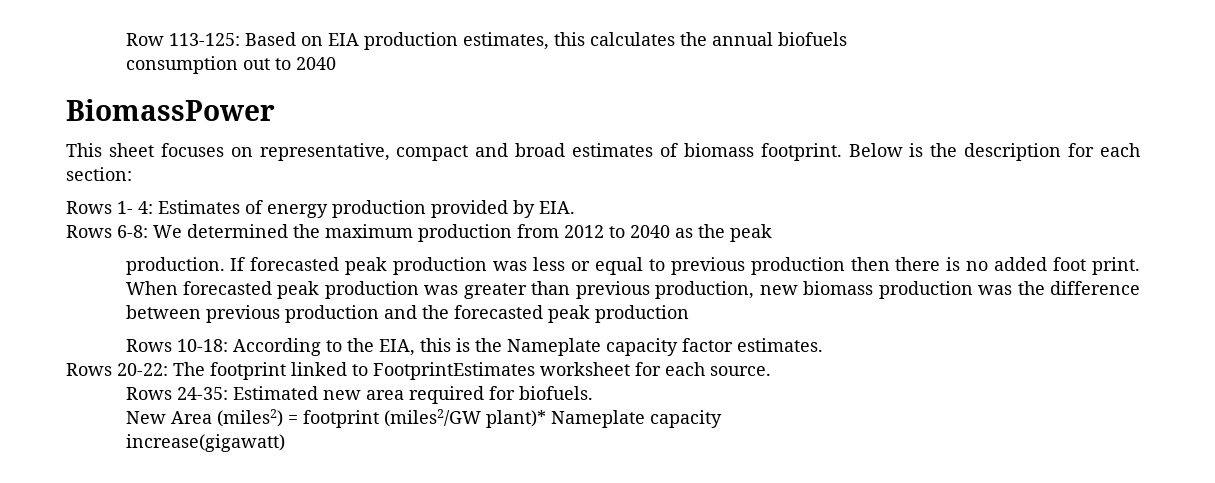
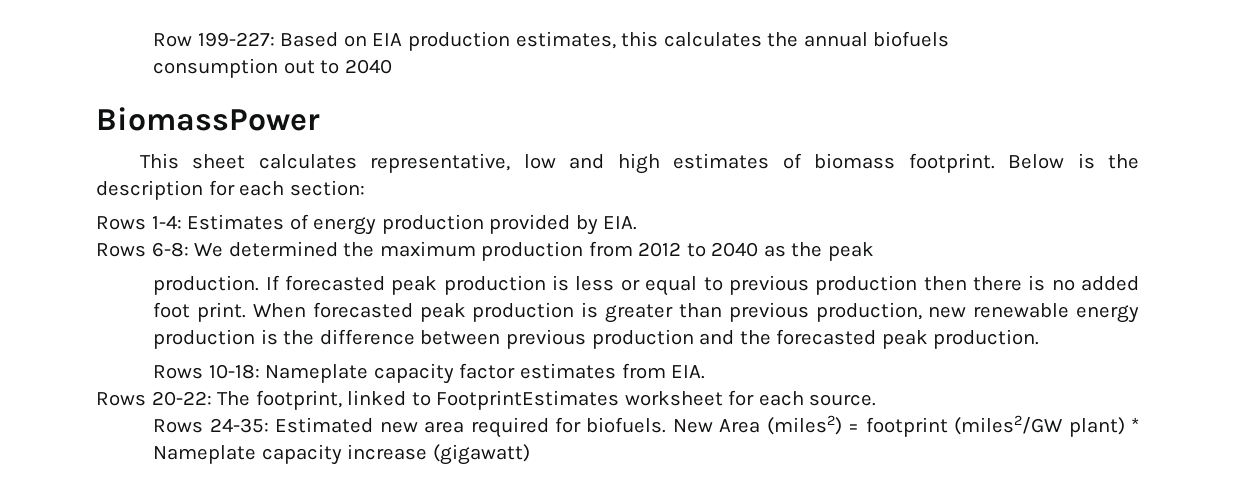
[168,33,240,46] 113-125: -> [197,32,275,47] 199-227:
[160,143,566,161] focuses on representative, compact and broad -> [258,153,660,174] calculates representative, low and high
[117,201,153,214] 1- 4: -> [151,215,182,229] 1-4:
[493,261,528,271] was -> [552,275,570,291] is
[424,285,459,295] was -> [581,302,599,318] is
[803,281,1013,299] biomass production was -> [973,303,1139,323] [153,329,278,349] renewable energy production is
[594,305,689,323] production -> [933,329,1040,349] production.
[232,338,823,356] According to the EIA, this is the Nameplate capacity factor estimates. -> [265,363,706,384] Nameplate capacity factor estimates from EIA.
[210,362,286,380] footprint -> [255,390,342,410] footprint,
(593, 393) // -> (667, 425) none
[485,410,722,428] [125,434,285,452] plant)* Nameplate capacity // increase(gigawatt) -> [1068,417,1139,437] [153,444,530,465] plant) * Nameplate capacity increase (gigawatt)

